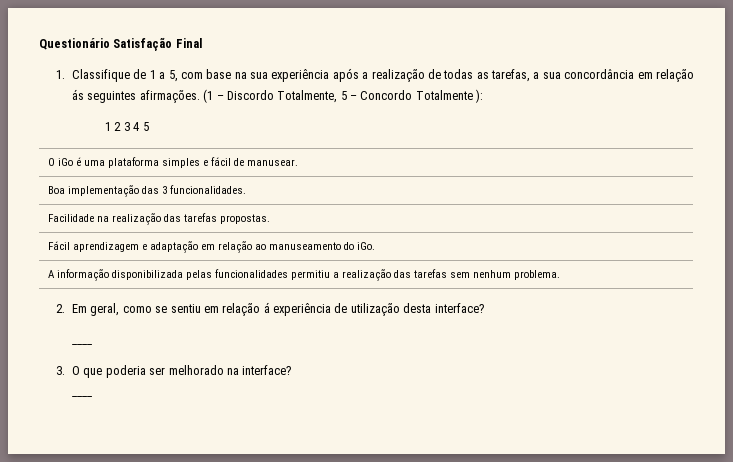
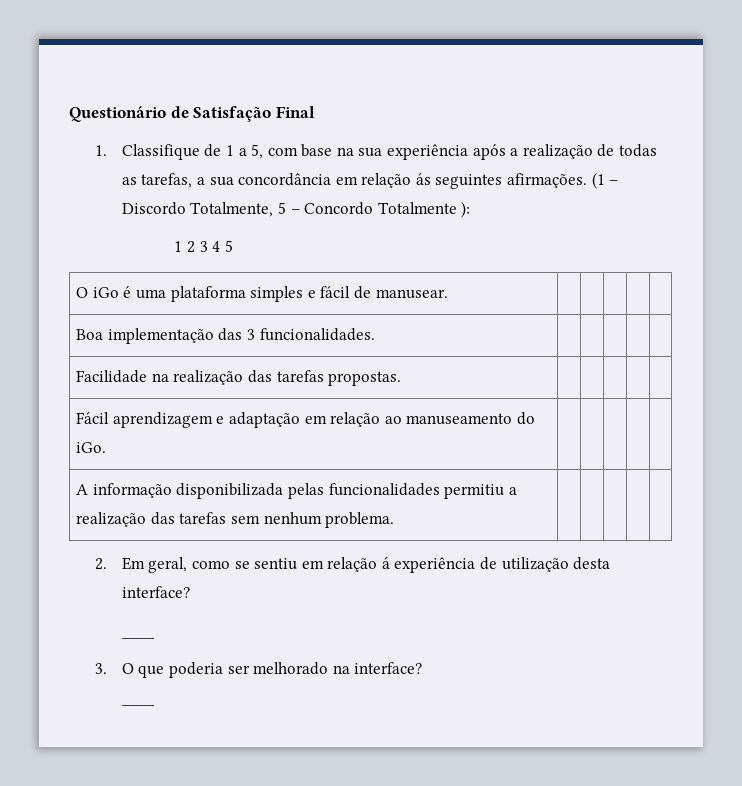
(110, 44) none -> [170,106,189,118] de

